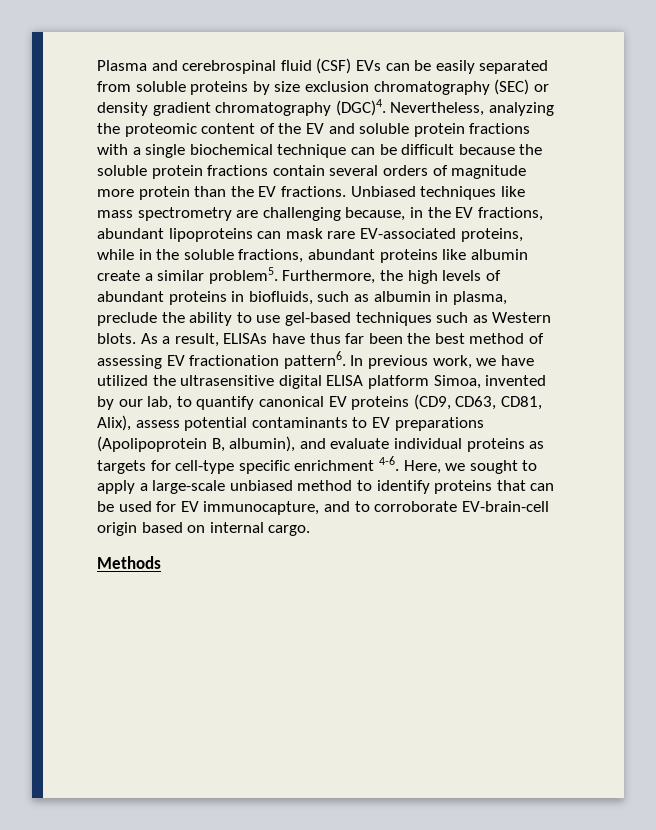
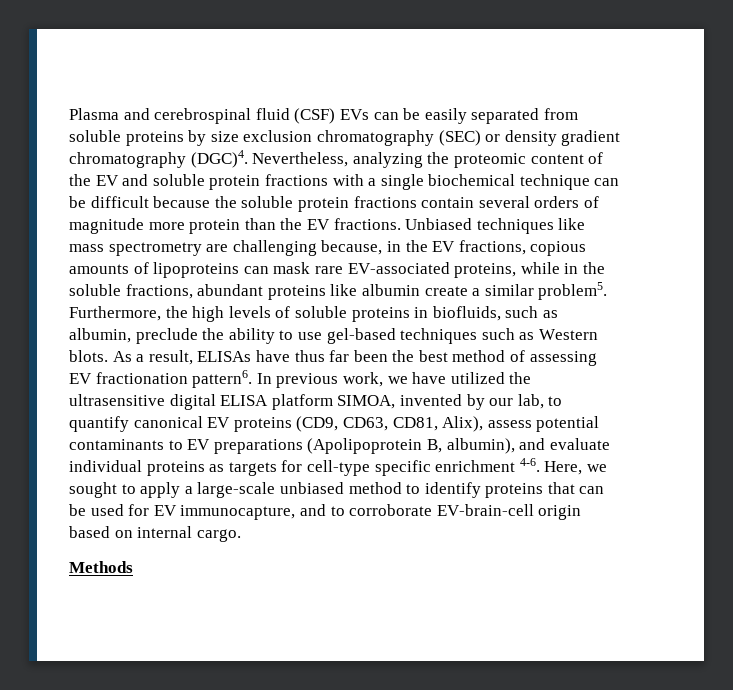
[97,228,164,239] abundant -> [530,241,587,256] [69,262,149,274] copious amounts of
[97,291,164,302] abundant -> [294,306,347,318] soluble
[373,291,507,305] albumin in plasma, -> [69,328,131,343] albumin,
[433,375,481,389] Simoa, -> [337,395,396,409] SIMOA,

